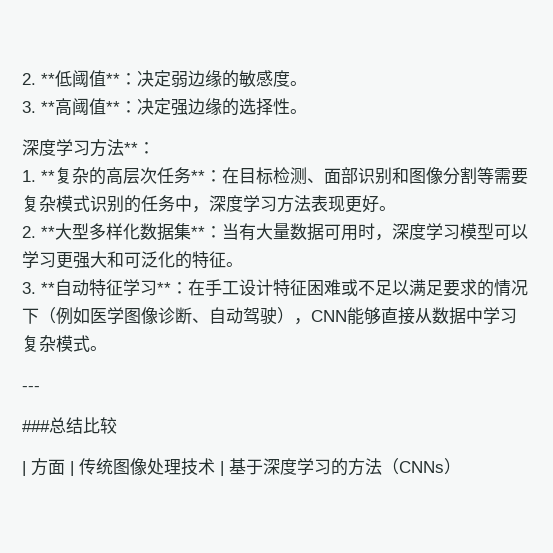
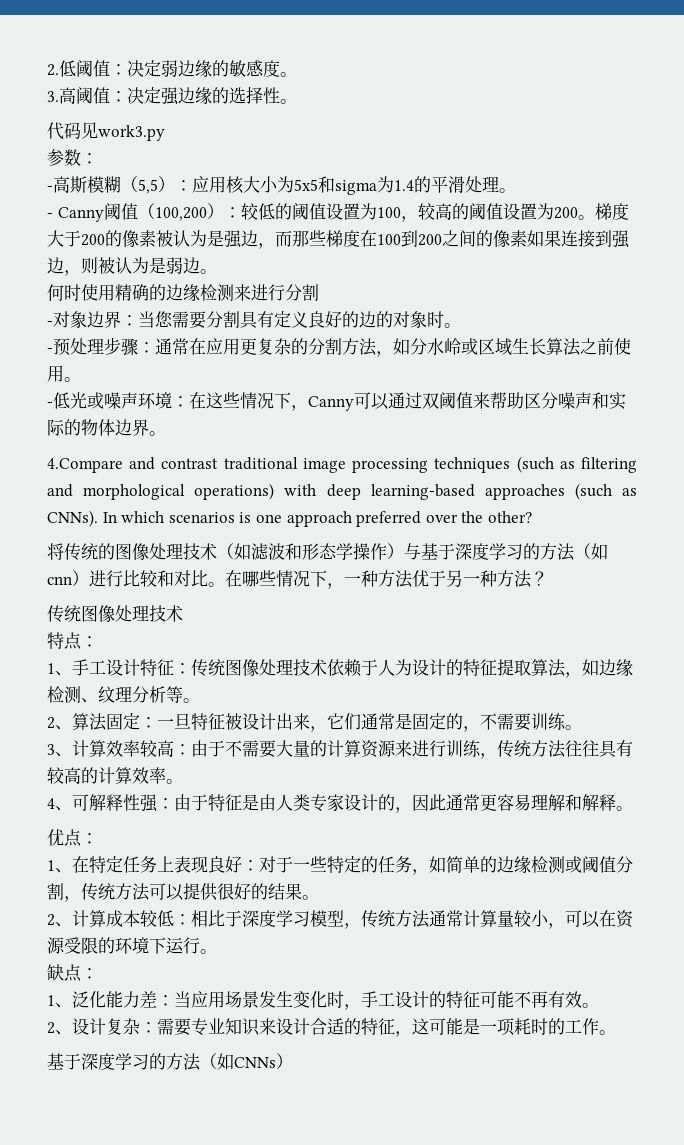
[22,70,120,88] 2. **低阈值** -> [47,60,110,77] 2.低阈值
[41,98,120,116] **高阈值** -> [59,87,110,104] 高阈值
[22,139,155,157] [22,167,528,185] [22,195,396,213] [22,223,528,241] [22,251,243,269] [22,279,528,297] [22,307,517,325] [22,335,107,352] [22,386,40,391] [22,417,117,434] [22,458,399,476] 深度学习方法**： // 1. **复杂的高层次任务**：在目标检测、面部识别和图像分割等需要复杂模式识别的任务中，深度学习方法表现更好。 // 2. **大型多样化数据集**：当有大量数据可用时，深度学习模型可以学习更强大和可泛化的特征。 // 3. **自动特征学习**：在手工设计特征困难或不足以满足要求的情况下（例如医学图像诊断、自动驾驶），CNN能够直接从数据中学习复杂模式。 // --- // ###总结比较 // | 方面 | 传统图像处理技术 | 基于深度学习的方法（ -> [47,122,165,141] [47,149,98,166] [47,176,516,195] [47,203,629,222] [47,230,630,249] [47,257,217,276] [47,284,319,301] [47,311,461,329] [47,337,631,357] [47,365,81,382] [47,392,626,411] [47,419,166,436] [47,456,637,473] [47,483,637,500] [47,510,532,527] [47,543,608,561] [47,570,548,589] [47,605,183,623] [47,632,98,650] [47,659,633,678] [47,686,200,703] [47,713,582,732] [47,740,633,759] [47,767,183,784] [47,794,633,813] [47,829,98,847] [47,856,633,875] [47,883,319,902] [47,910,634,929] [47,937,217,954] [47,964,98,982] [47,991,599,1010] [47,1018,616,1037] [47,1053,234,1071] 代码见work3.py // 参数： // -高斯模糊（5,5）：应用核大小为5x5和sigma为1.4的平滑处理。 // - Canny阈值（100,200）：较低的阈值设置为100，较高的阈值设置为200。梯度大于200的像素被认为是强边，而那些梯度在100到200之间的像素如果连接到强边，则被认为是弱边。 // 何时使用精确的边缘检测来进行分割 // -对象边界：当您需要分割具有定义良好的边的对象时。 // -预处理步骤：通常在应用更复杂的分割方法，如分水岭或区域生长算法之前使用。 // -低光或噪声环境：在这些情况下，Canny可以通过双阈值来帮助区分噪声和实际的物体边界。 // 4.Compare and contrast traditional image processing techniques (such as filtering and morphological operations) with deep learning-based approaches (such as CNNs). In which scenarios is one approach preferred over the other? // 将传统的图像处理技术（如滤波和形态学操作）与基于深度学习的方法（如cnn）进行比较和对比。在哪些情况下，一种方法优于另一种方法？ // 传统图像处理技术 // 特点： // 1、手工设计特征：传统图像处理技术依赖于人为设计的特征提取算法，如边缘检测、纹理分析等。 // 2、算法固定：一旦特征被设计出来，它们通常是固定的，不需要训练。 // 3、计算效率较高：由于不需要大量的计算资源来进行训练，传统方法往往具有较高的计算效率。 // 4、可解释性强：由于特征是由人类专家设计的，因此通常更容易理解和解释。 // 优点： // 1、在特定任务上表现良好：对于一些特定的任务，如简单的边缘检测或阈值分割，传统方法可以提供很好的结果。 // 2、计算成本较低：相比于深度学习模型，传统方法通常计算量较小，可以在资源受限的环境下运行。 // 缺点： // 1、泛化能力差：当应用场景发生变化时，手工设计的特征可能不再有效。 // 2、设计复杂：需要专业知识来设计合适的特征，这可能是一项耗时的工作。 // 基于深度学习的方法（如

